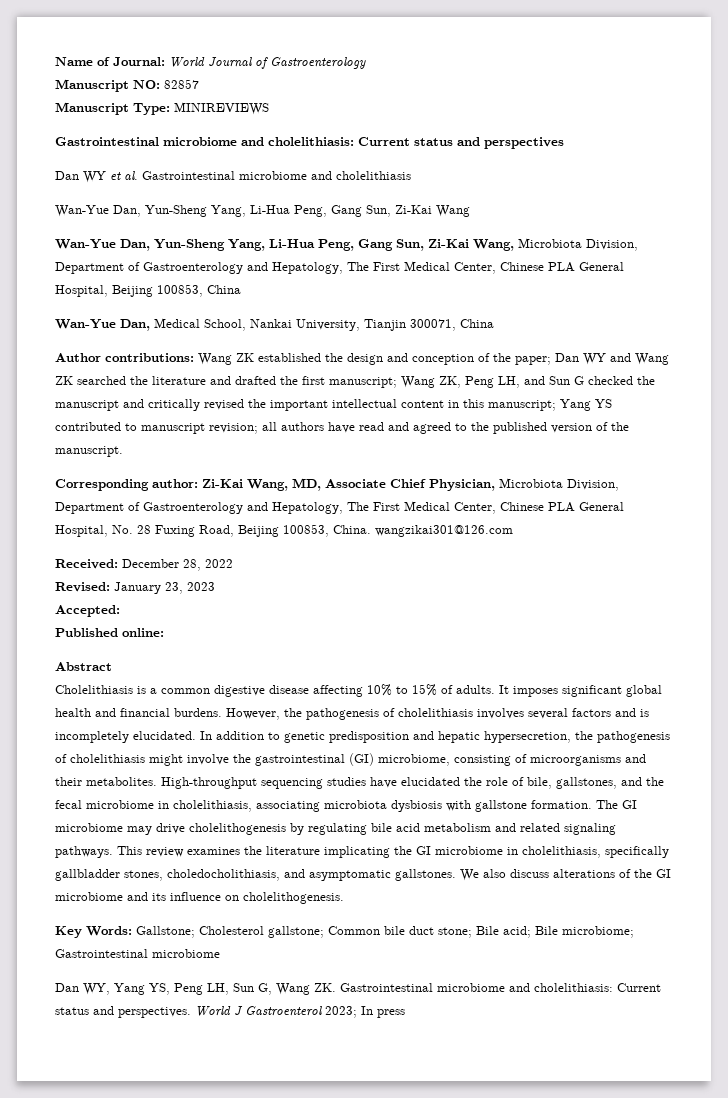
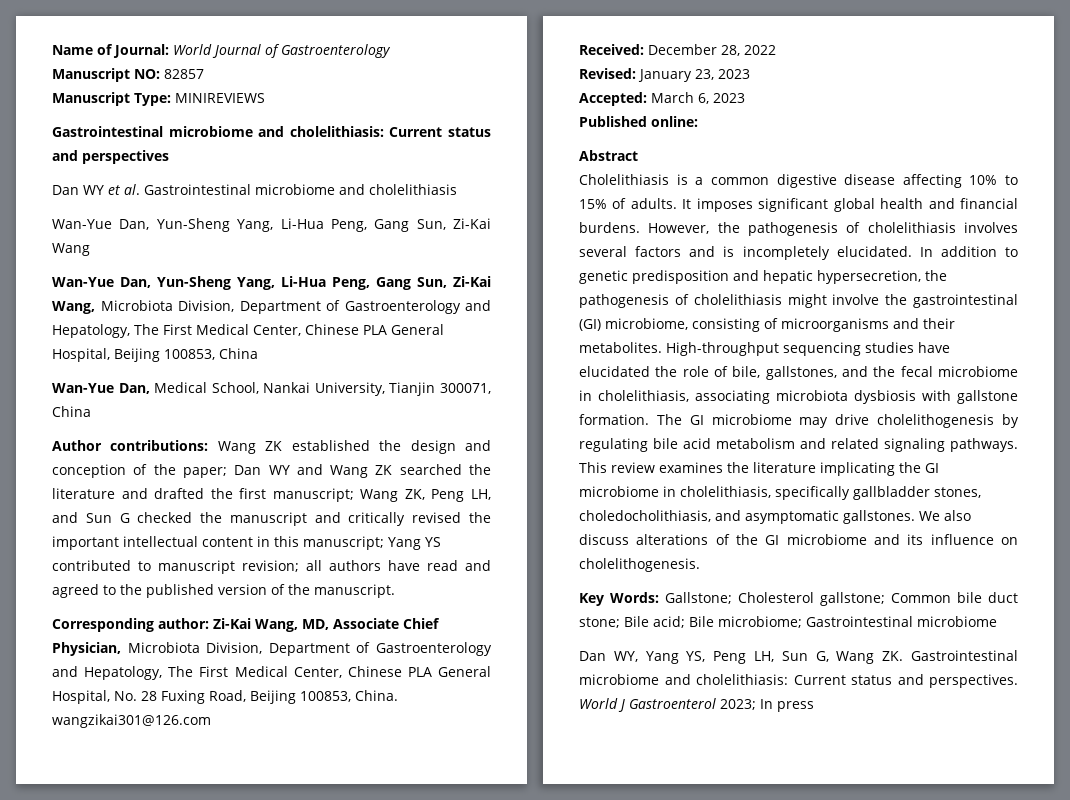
(120, 611) none -> [651,92,745,104] March 6, 2023

